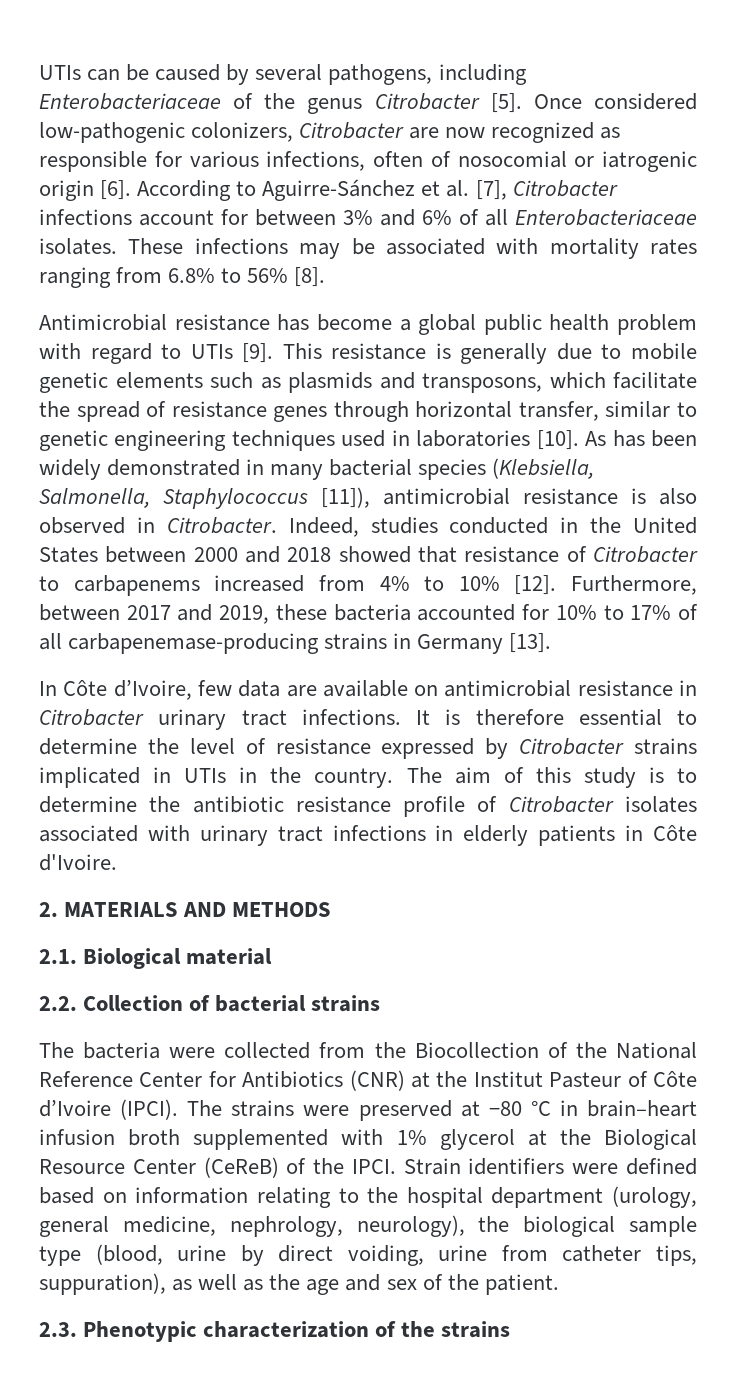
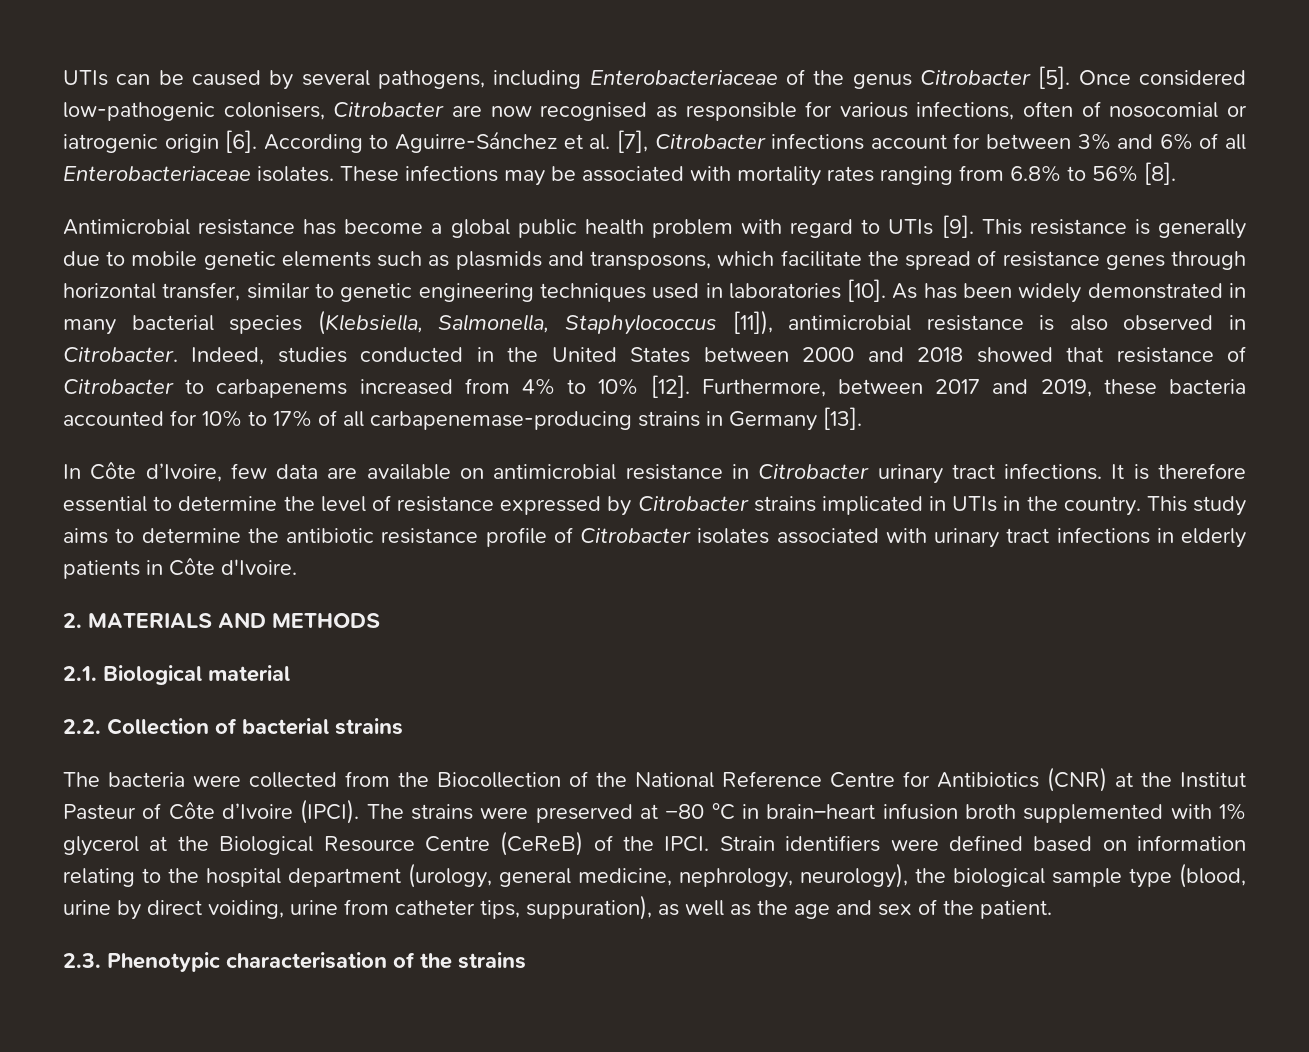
[191,122,294,142] colonizers, -> [223,102,325,120] colonisers,
[491,122,595,143] recognized -> [540,102,648,121] recognised
[406,767,664,788] The aim of this study is -> [1146,496,1246,516] [63,528,108,544] This study aims
[139,1072,203,1087] Center -> [830,772,895,788] Centre
[132,1159,196,1174] Center -> [424,836,490,852] Centre
[203,1321,370,1338] characterization -> [226,952,387,969] characterisation

